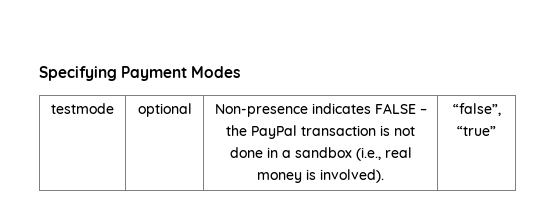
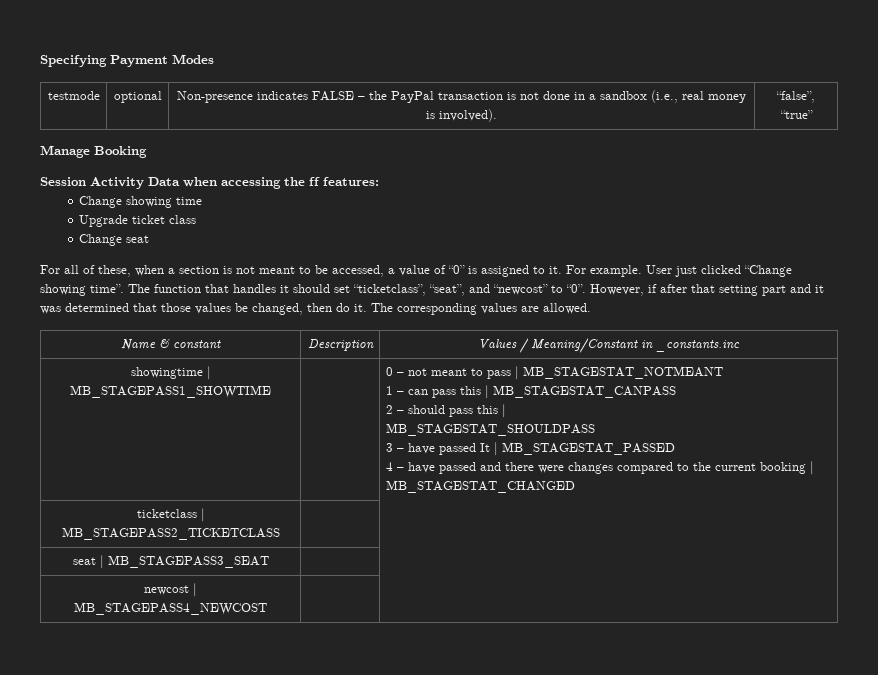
(496, 131) none -> [40,145,147,158] [40,177,379,189] [79,196,203,208] [79,215,197,227] [79,234,150,246] [40,265,792,277] [40,284,824,296] [40,303,591,315] [121,339,221,351] [307,339,374,351] [477,338,740,353] [130,366,211,380] [70,385,271,398] [385,366,723,380] [385,385,676,399] [385,404,506,418] [385,423,595,436] [385,442,675,456] [385,461,814,475] [385,480,575,493] [136,508,205,522] [61,527,280,540] [72,555,269,569] [144,583,198,597] [74,602,267,615] // Manage Booking // Session Activity Data when accessing the ff features: // Change showing time // Upgrade ticket class // Change seat // For all of these, when a section is not meant to be accessed, a value of “0” is assigned to it. For example. User just clicked “Change showing time”. The function that handles it should set “ticketclass”, “seat”, and “newcost” to “0”. However, if after that setting part and it was determined that those values be changed, then do it. The corresponding values are allowed. // Name & constant | Description | Values / Meaning/Constant in _constants.inc // showingtime | MB_STAGEPASS1_SHOWTIME | | 0 – not meant to pass | MB_STAGESTAT_NOTMEANT // 1 – can pass this | MB_STAGESTAT_CANPASS // 2 – should pass this | // MB_STAGESTAT_SHOULDPASS // 3 – have passed It | MB_STAGESTAT_PASSED // 4 – have passed and there were changes compared to the current booking | MB_STAGESTAT_CHANGED // ticketclass | MB_STAGEPASS2_TICKETCLASS | | // seat | MB_STAGEPASS3_SEAT | | // newcost | MB_STAGEPASS4_NEWCOST | |

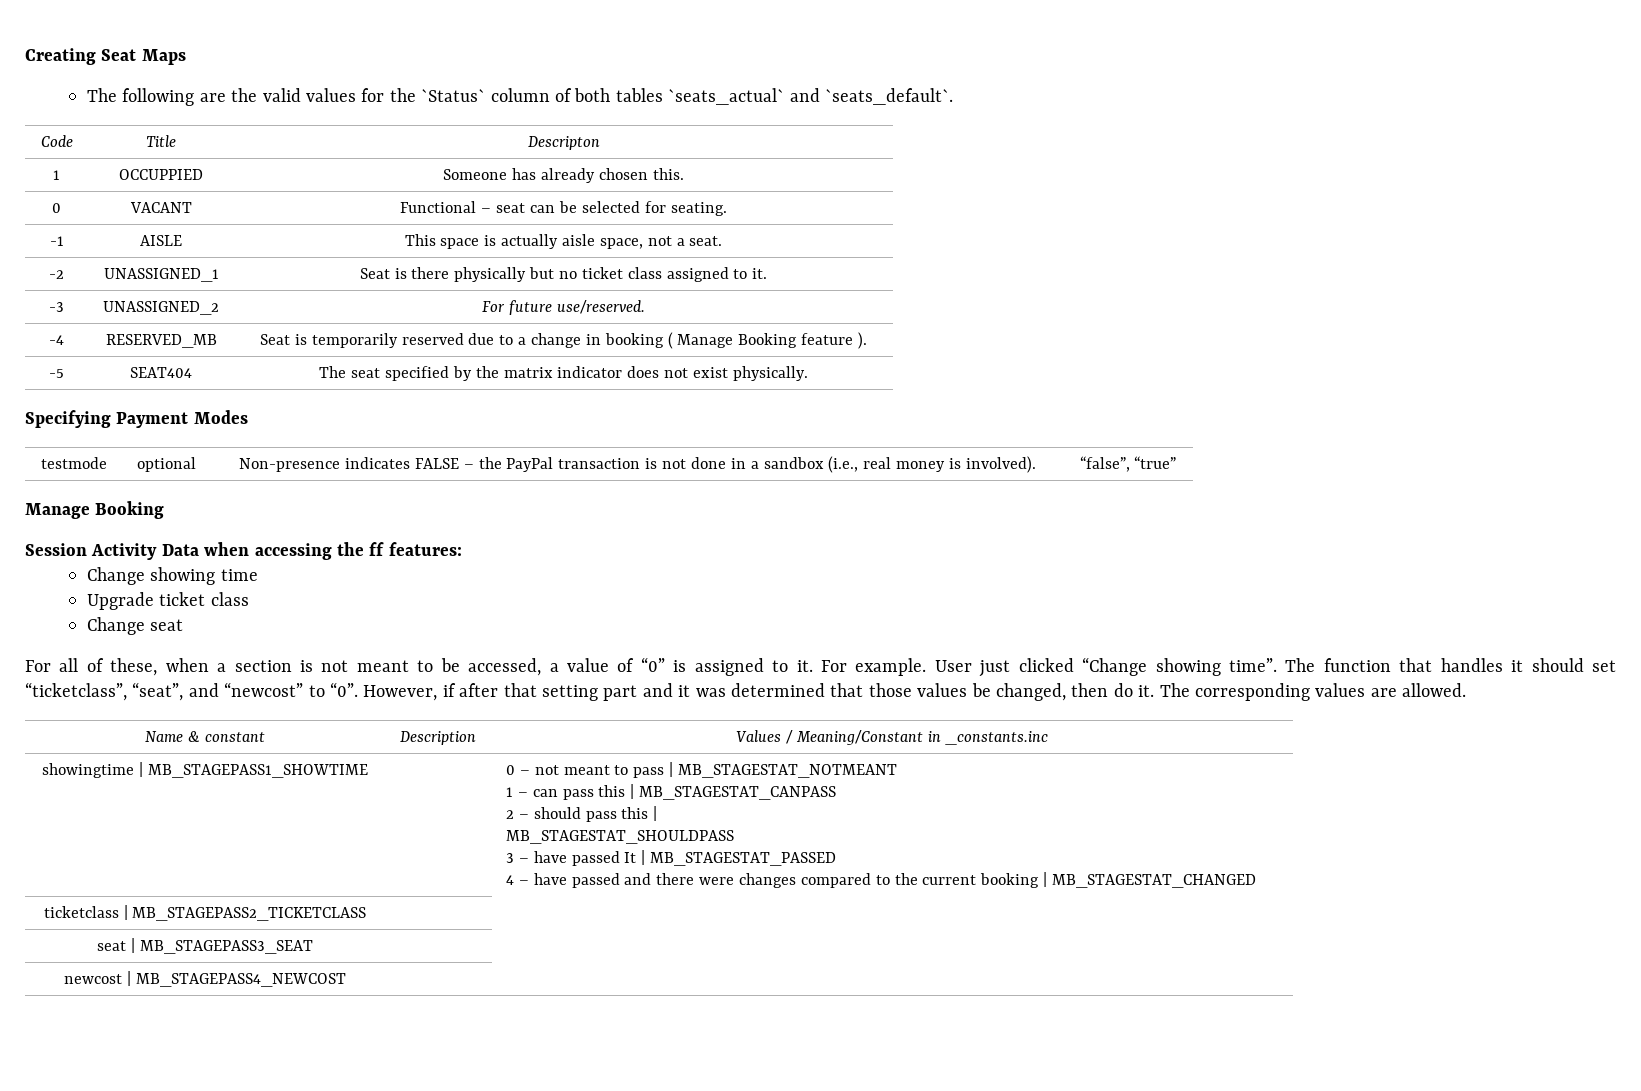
(40, 61) none -> [25,48,186,65] [86,88,953,106] [40,135,73,147] [146,135,176,147] [527,136,600,150] [53,170,60,180] [119,169,203,180] [443,168,684,183] [52,203,61,213] [129,202,192,213] [400,201,727,216] [49,236,64,246] [140,235,182,246] [404,234,723,249] [49,270,64,279] [103,268,219,282] [359,267,768,282] [49,302,64,312] [103,301,219,315] [482,300,645,315] [49,335,64,345] [105,334,217,348] [259,332,868,349] [49,369,64,378] [130,367,192,378] [319,366,808,381] Creating Seat Maps // The following are the valid values for the `Status` column of both tables `seats_actual` and `seats_default`. // Code | Title | Descripton // 1 | OCCUPPIED | Someone has already chosen this. // 0 | VACANT | Functional – seat can be selected for seating. // -1 | AISLE | This space is actually aisle space, not a seat. // -2 | UNASSIGNED_1 | Seat is there physically but no ticket class assigned to it. // -3 | UNASSIGNED_2 | For future use/reserved. // -4 | RESERVED_MB | Seat is temporarily reserved due to a change in booking ( Manage Booking feature ). // -5 | SEAT404 | The seat specified by the matrix indicator does not exist physically. //

